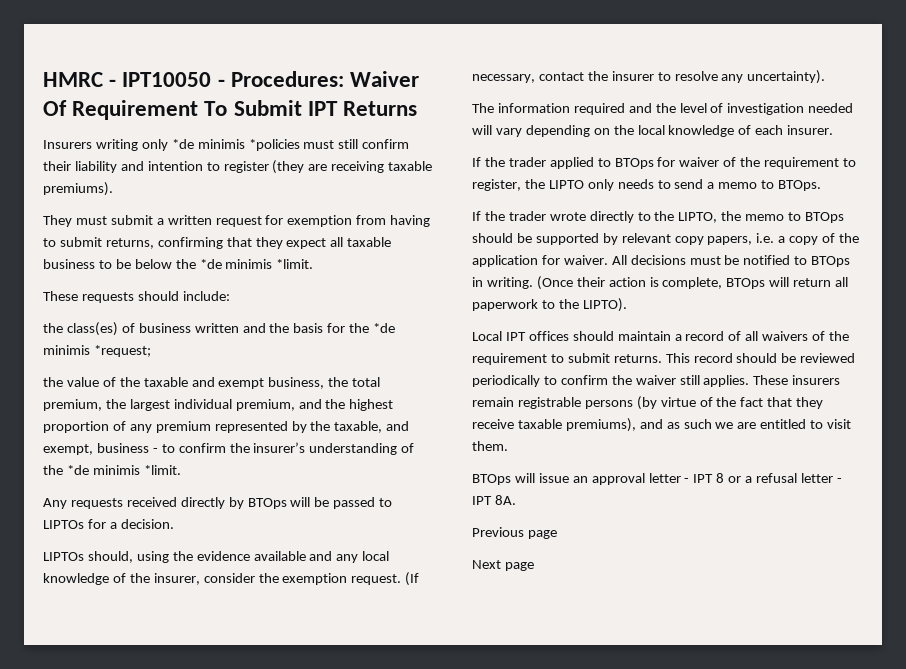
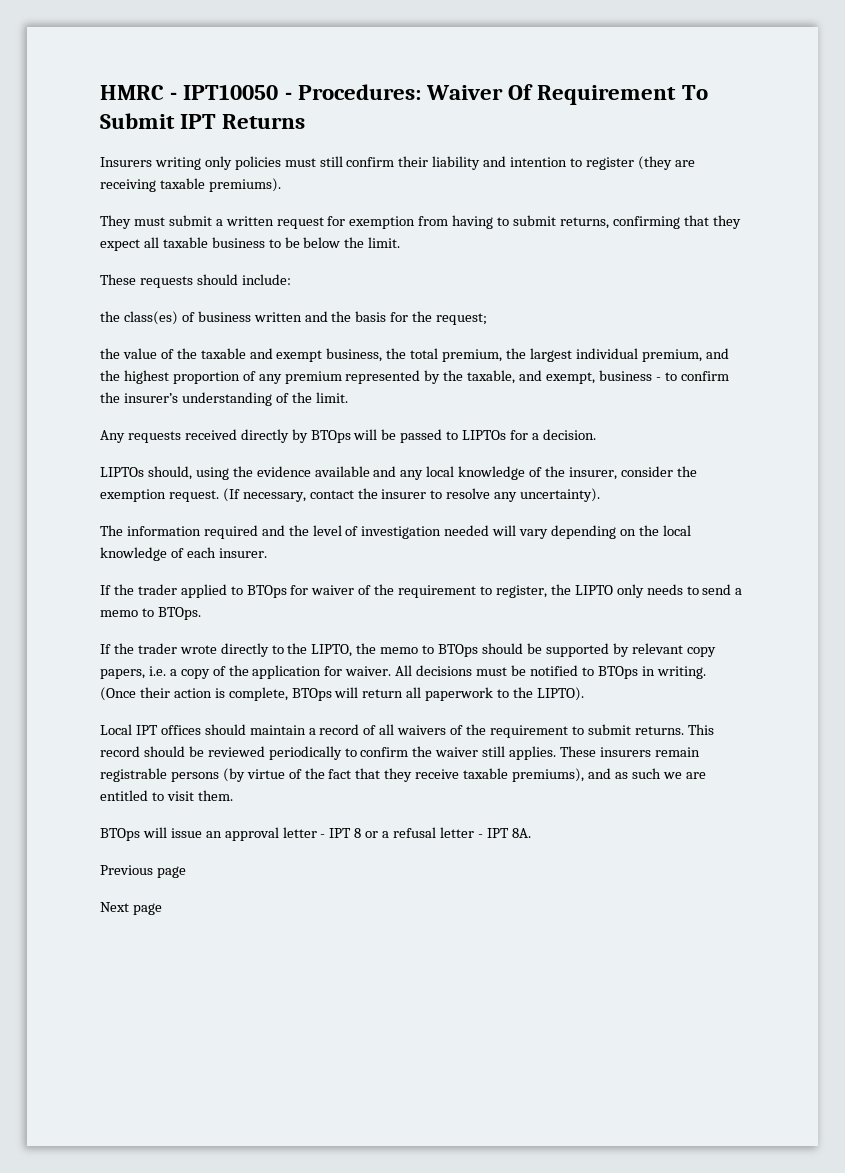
[171,139,300,151] *de minimis *policies -> [234,156,281,170] policies
[199,259,314,269] *de minimis *limit. -> [368,237,401,248] limit.
[373,323,396,333] [43,345,151,357] *de minimis *request; -> [436,313,488,325] request;
[66,465,181,475] *de minimis *limit. -> [315,392,348,403] limit.

